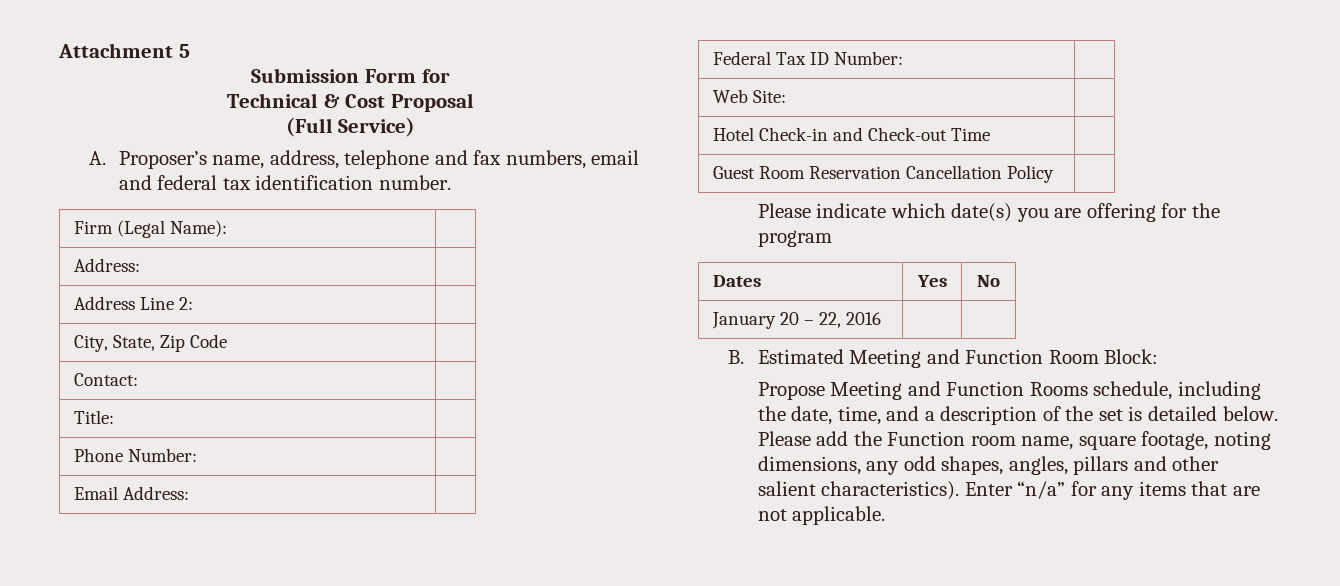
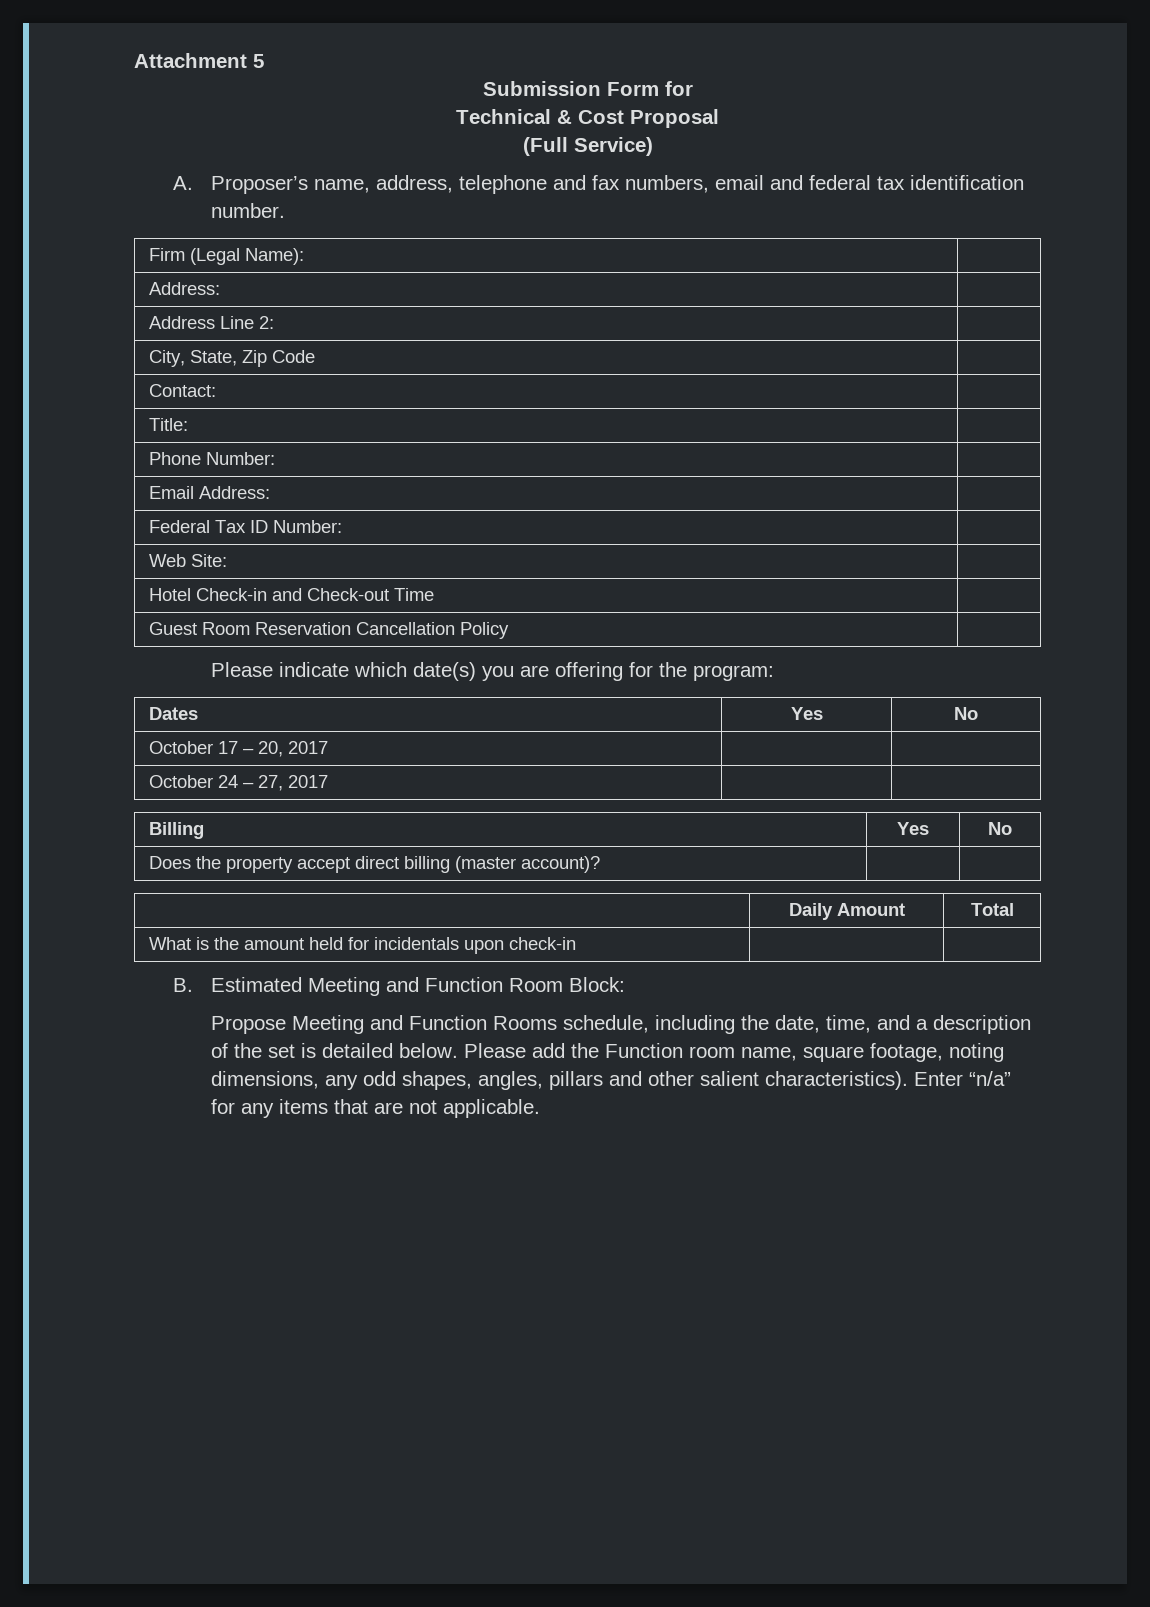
[757,230,832,247] program -> [693,665,775,681] program:
[711,312,881,329] January 20 – 22, 2016 -> [148,741,328,757] [148,775,328,791] [148,822,204,839] [897,822,929,835] [988,822,1012,835] [148,856,600,873] [788,903,905,920] [970,903,1014,916] [148,937,576,954] October 17 – 20, 2017 | | // October 24 – 27, 2017 | | // Billing | Yes | No // Does the property accept direct billing (master account)? | | // | Daily Amount | Total // What is the amount held for incidentals upon check-in

